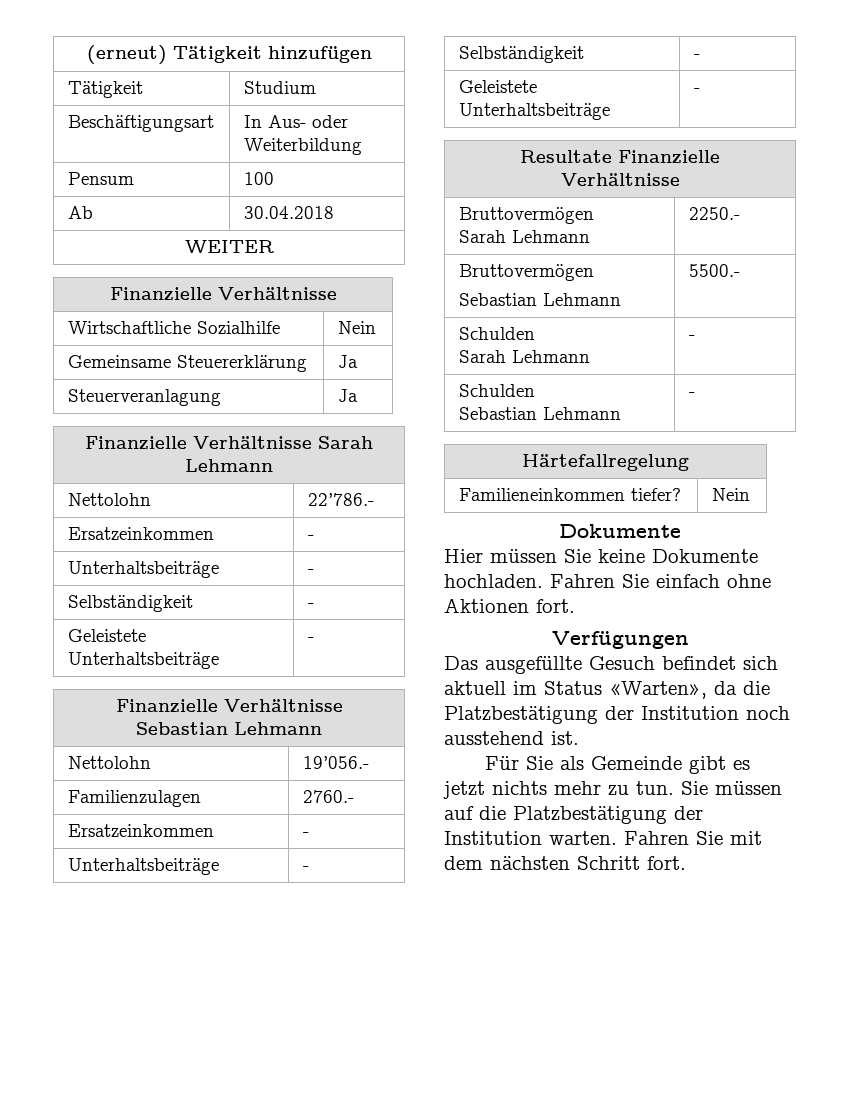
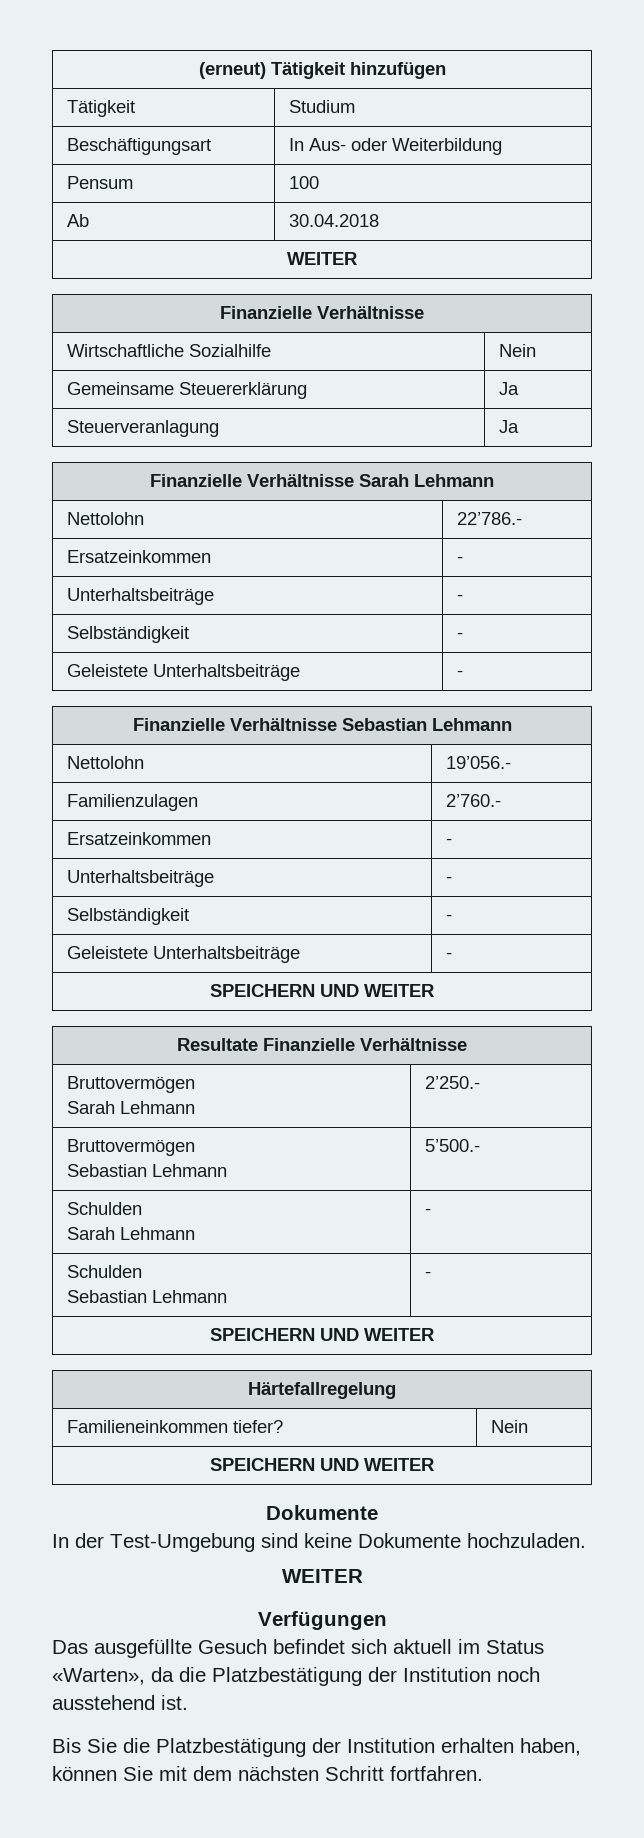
[302,790,354,803] [67,824,214,837] [302,832,309,837] [67,858,219,875] [302,866,309,871] [458,46,584,63] [693,54,700,59] [458,80,537,93] [458,103,610,120] [693,88,700,93] 2760.- // Ersatzeinkommen | - // Unterhaltsbeiträge | - // Selbständigkeit | - // Geleistete Unterhaltsbeiträge | - -> [445,794,501,807] [66,832,211,845] [445,838,452,845] [66,870,214,887] [445,876,452,883] [66,908,189,925] [445,914,452,921] [66,946,300,963] [445,952,452,959] [210,984,434,997] 2’760.- // Ersatzeinkommen | - // Unterhaltsbeiträge | - // Selbständigkeit | - // Geleistete Unterhaltsbeiträge | - // SPEICHERN UND WEITER
[688,207,740,220] 2250.- -> [424,1076,480,1089] 2’250.-
[688,264,740,277] 5500.- -> [424,1139,480,1152] 5’500.-
(695, 394) none -> [210,1328,434,1341] // SPEICHERN UND WEITER
[559,524,681,538] [444,549,758,563] [444,574,771,588] [444,598,575,613] // Dokumente // Hier müssen Sie keine Dokumente hochladen. Fahren Sie einfach ohne Aktionen fort. -> [210,1458,434,1471] [266,1505,378,1520] [52,1533,586,1552] [281,1569,363,1583] // SPEICHERN UND WEITER // Dokumente // In der Test-Umgebung sind keine Dokumente hochzuladen. // WEITER
[485,756,751,774] [443,781,782,799] [444,806,703,824] [444,831,689,845] Für Sie als Gemeinde gibt es jetzt nichts mehr zu tun. Sie müssen auf die Platzbestätigung der Institution warten. Fahren -> [52,1738,581,1757] [52,1766,117,1781] Bis Sie die Platzbestätigung der Institution erhalten haben, können
[647,856,686,870] fort. -> [390,1766,483,1781] fortfahren.

